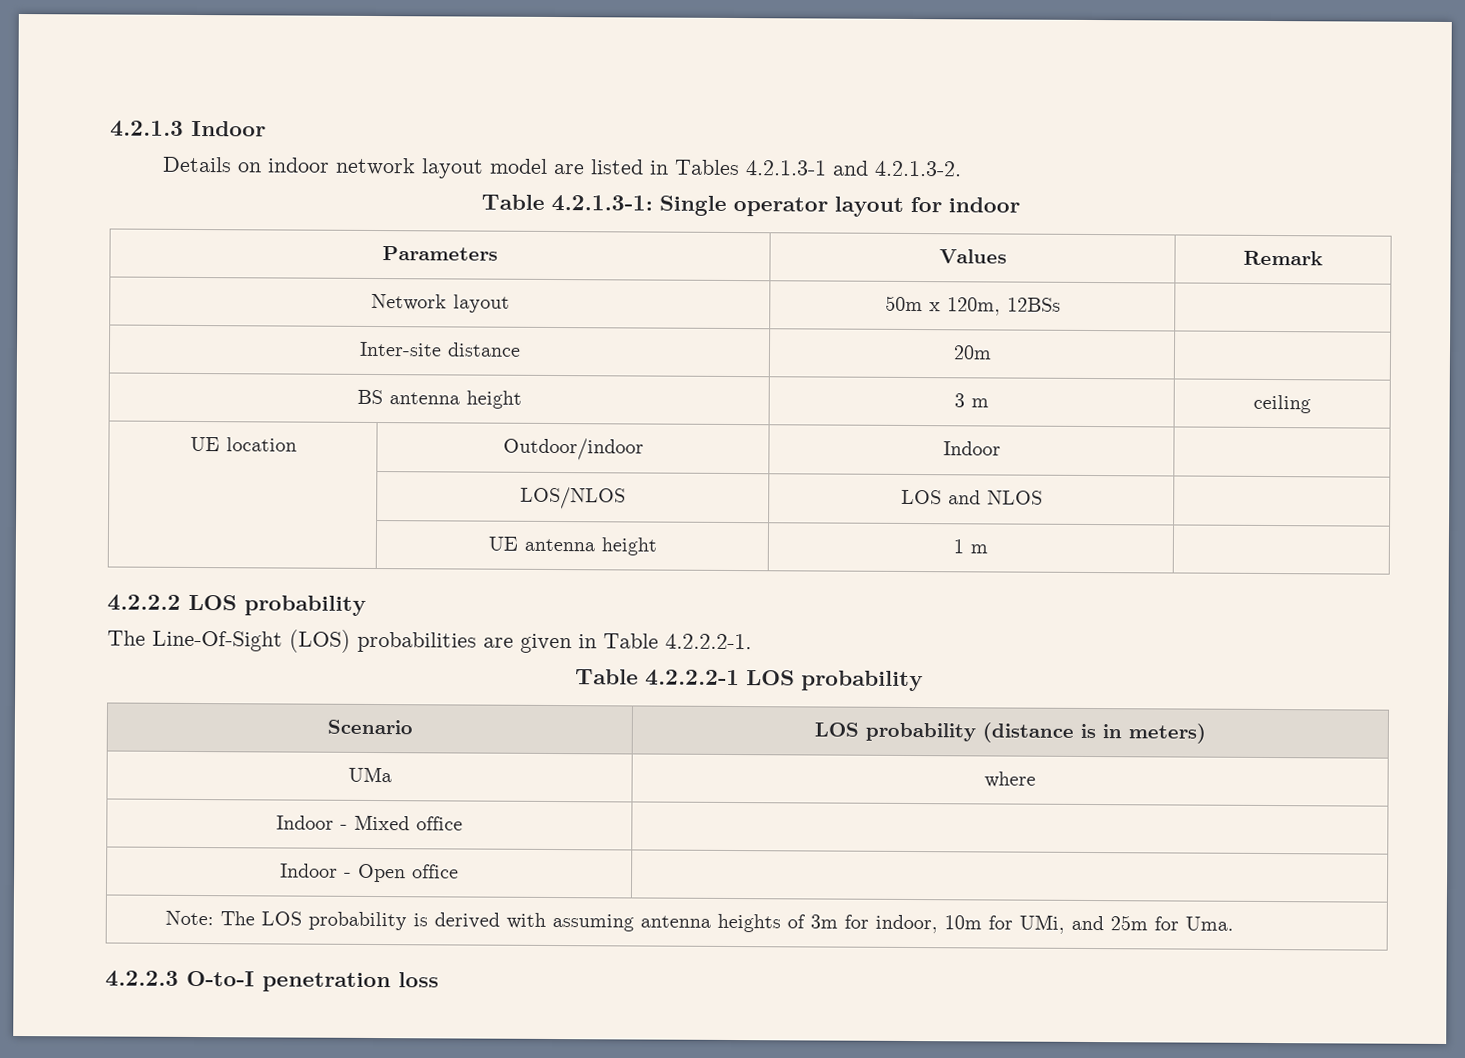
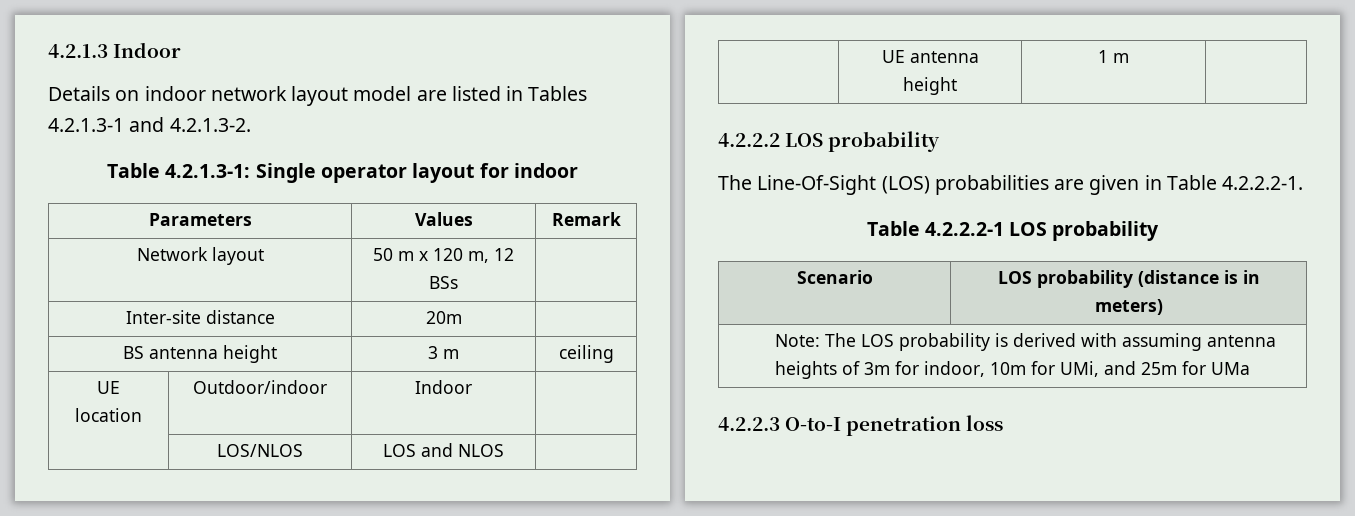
[884,295,1061,316] 50m x 120m, 12BSs -> [373,248,514,263] [429,276,458,289] 50 m x 120 m, 12 BSs
[347,766,392,783] [983,771,1036,788] [276,814,464,831] [280,863,460,883] // UMa | where // Indoor - Mixed office | // Indoor - Open office | -> (1163, 307) none
[1185,916,1235,931] Uma. -> [1210,362,1250,375] UMa

